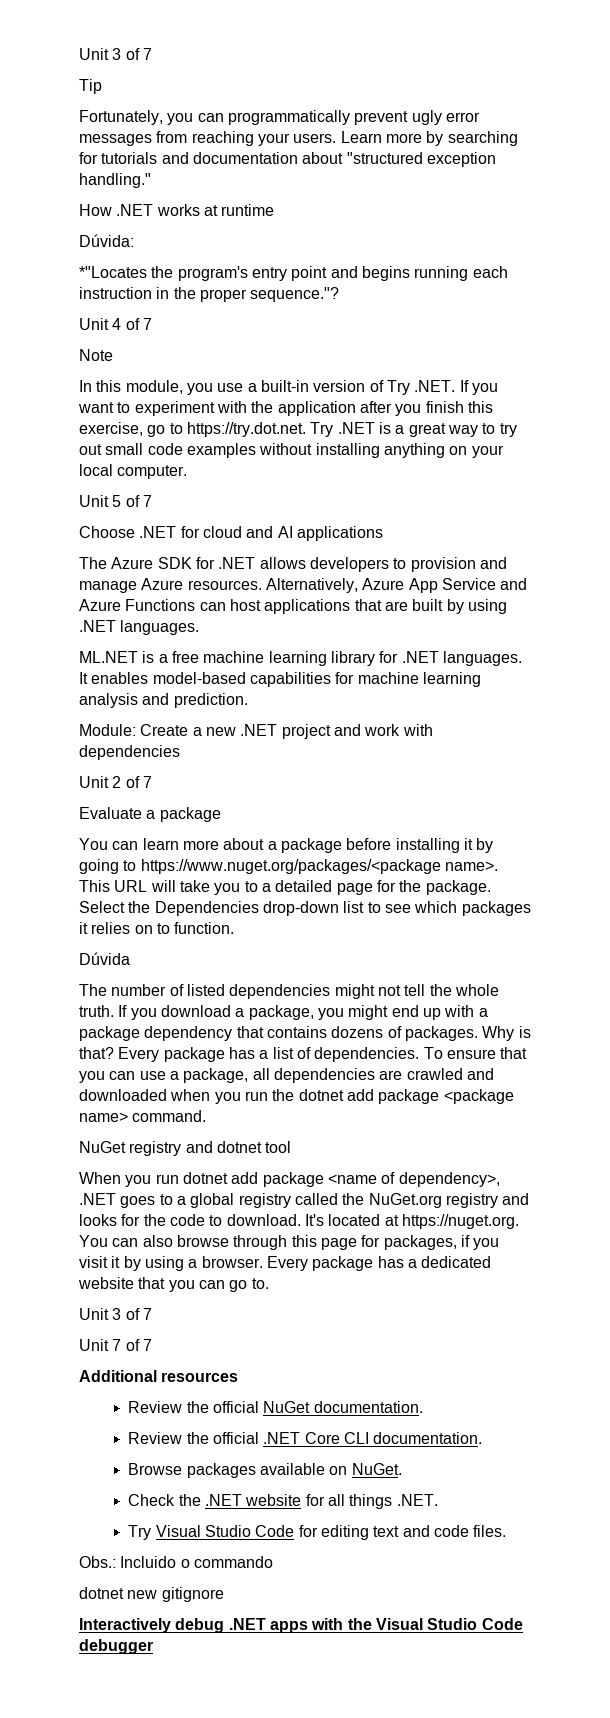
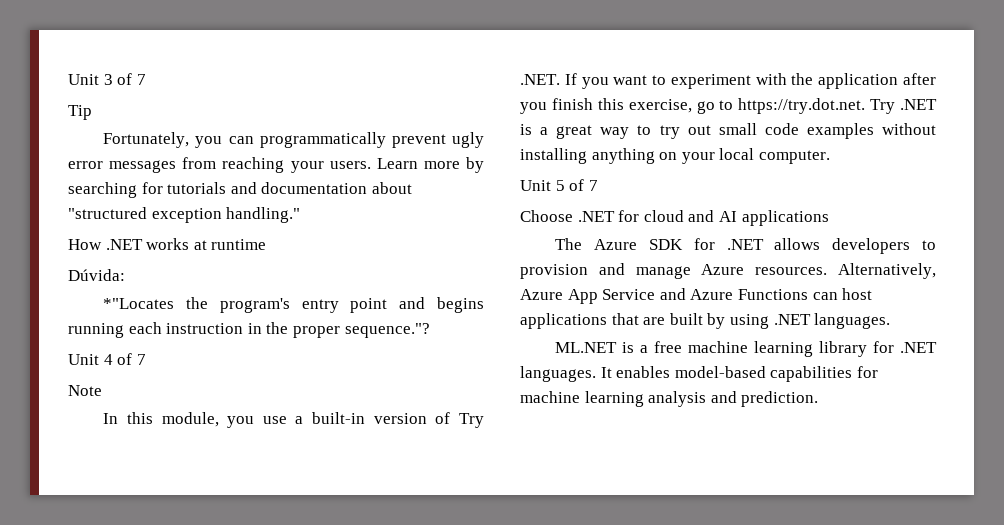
[79,724,433,739] [79,745,180,760] [79,776,152,788] [79,807,221,822] [79,838,494,853] [79,859,498,874] [79,880,491,895] [79,901,531,916] [79,922,235,934] [79,952,130,965] [79,984,499,999] [79,1005,488,1020] [79,1026,531,1041] [79,1047,528,1062] [79,1068,494,1083] [79,1089,514,1104] [79,1110,207,1122] [79,1141,292,1156] [79,1172,500,1187] [79,1193,530,1208] [79,1214,519,1229] [79,1235,500,1250] [79,1256,492,1271] [78,1277,269,1292] [79,1308,152,1320] [79,1339,152,1351] [79,1370,239,1382] [128,1401,423,1413] [128,1432,483,1444] [128,1463,402,1478] [128,1494,438,1509] [128,1525,507,1540] [79,1556,273,1568] [79,1587,224,1602] [79,1618,523,1633] [79,1639,153,1654] // Module: Create a new .NET project and work with dependencies // Unit 2 of 7 // Evaluate a package // You can learn more about a package before installing it by going to https://www.nuget.org/packages/<package name>. This URL will take you to a detailed page for the package. Select the Dependencies drop-down list to see which packages it relies on to function. // Dúvida // The number of listed dependencies might not tell the whole truth. If you download a package, you might end up with a package dependency that contains dozens of packages. Why is that? Every package has a list of dependencies. To ensure that you can use a package, all dependencies are crawled and downloaded when you run the dotnet add package <package name> command. // NuGet registry and dotnet tool // When you run dotnet add package <name of dependency>, .NET goes to a global registry called the NuGet.org registry and looks for the code to download. It's located at https://nuget.org. You can also browse through this page for packages, if you visit it by using a browser. Every package has a dedicated website that you can go to. // Unit 3 of 7 // Unit 7 of 7 // Additional resources // Review the official NuGet documentation. // Review the official .NET Core CLI documentation. // Browse packages available on NuGet. // Check the .NET website for all things .NET. // Try Visual Studio Code for editing text and code files. // Obs.: Incluido o commando // dotnet new gitignore // Interactively debug .NET apps with the Visual Studio Code debugger -> (819, 399) none

